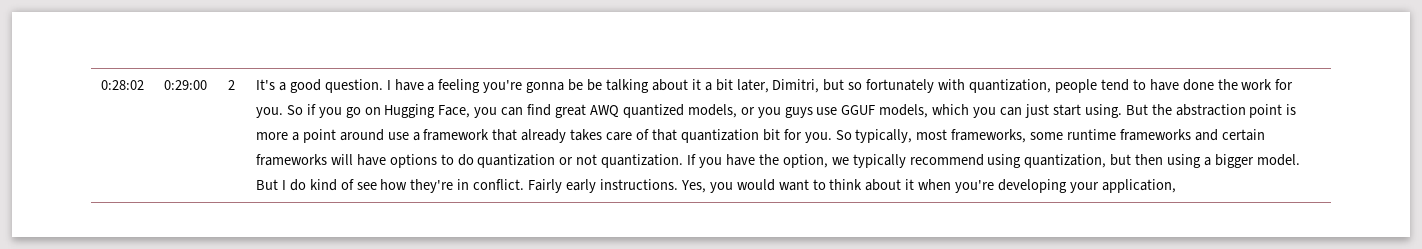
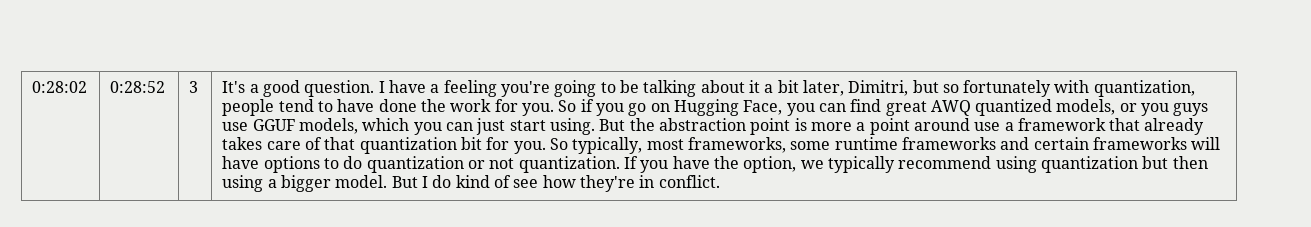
[163,80,207,90] [227,80,235,90] 0:29:00 | 2 -> [110,81,166,93] [189,81,199,93] 0:28:52 | 3
[526,79,584,93] gonna be -> [554,80,616,97] going to
[1024,154,1107,168] quantization, -> [1040,156,1138,173] quantization
[528,179,1176,193] Fairly early instructions. Yes, you would want to think about it when you're developing your application, -> (720, 181) none

